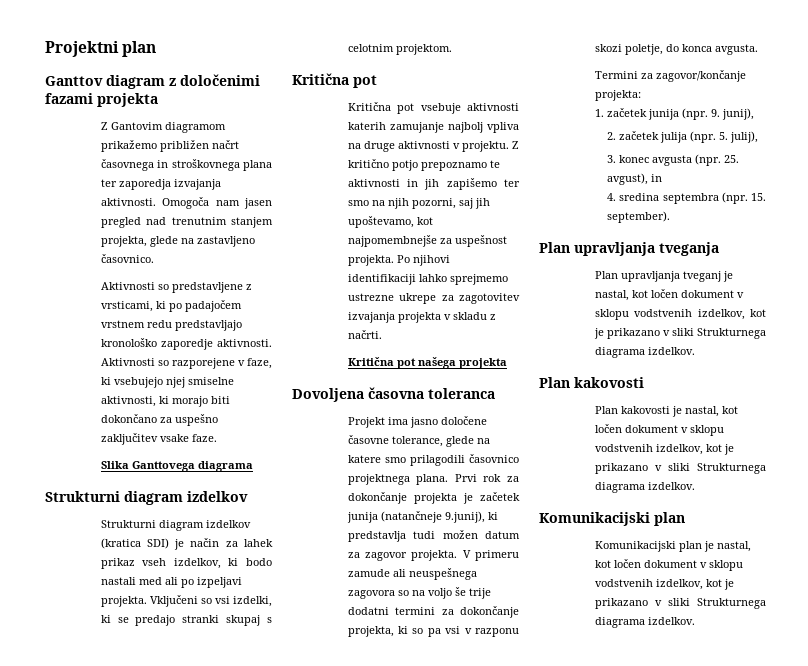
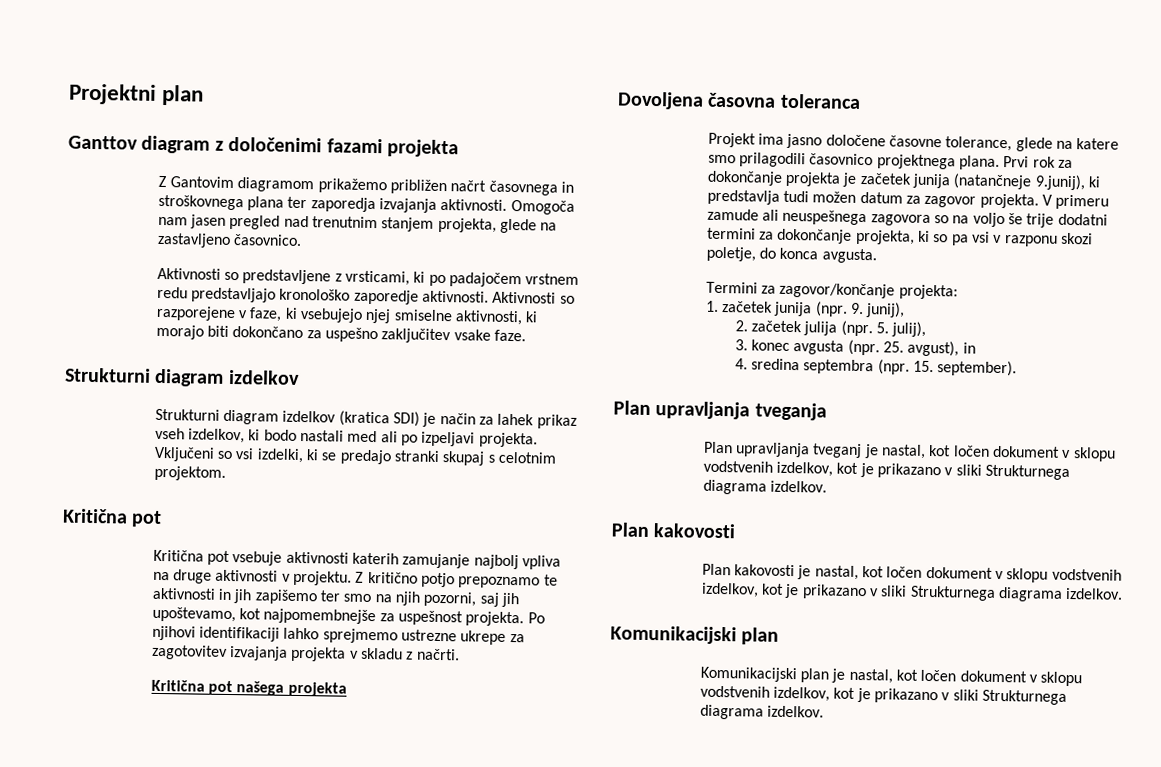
[100,461,253,472] // Slika Ganttovega diagrama -> (526, 335) none

